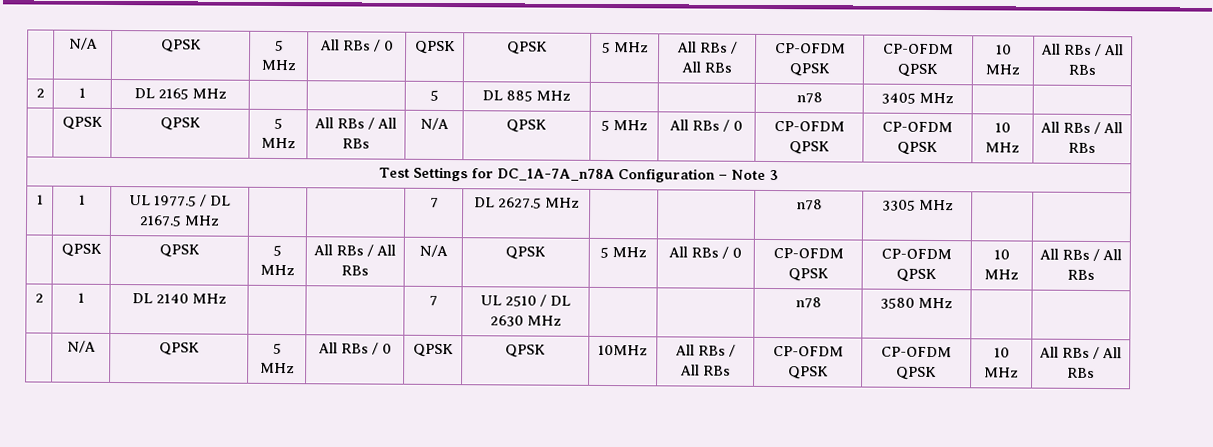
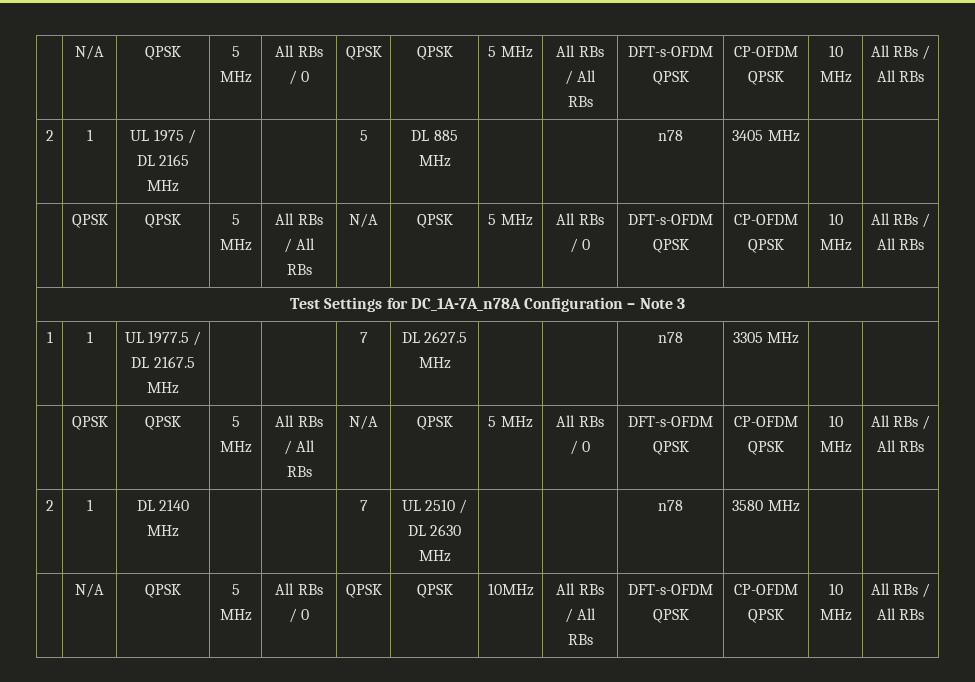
[774,43,846,54] CP-OFDM -> [628,46,713,57] DFT-s-OFDM
(86, 92) none -> [130,129,196,144] UL 1975 /
[773,121,845,132] CP-OFDM -> [628,214,713,225] DFT-s-OFDM
[772,248,844,259] CP-OFDM -> [628,416,713,427] DFT-s-OFDM
[772,346,844,357] CP-OFDM -> [628,584,713,595] DFT-s-OFDM

